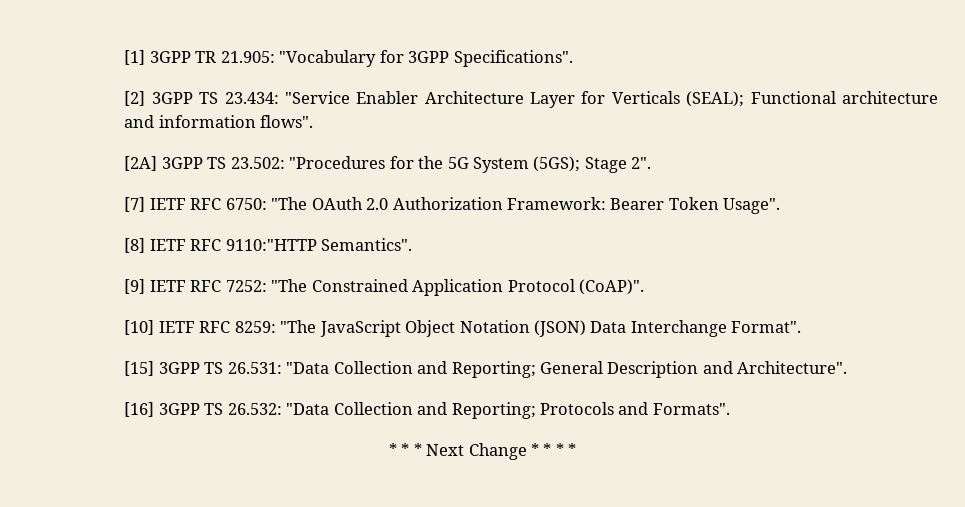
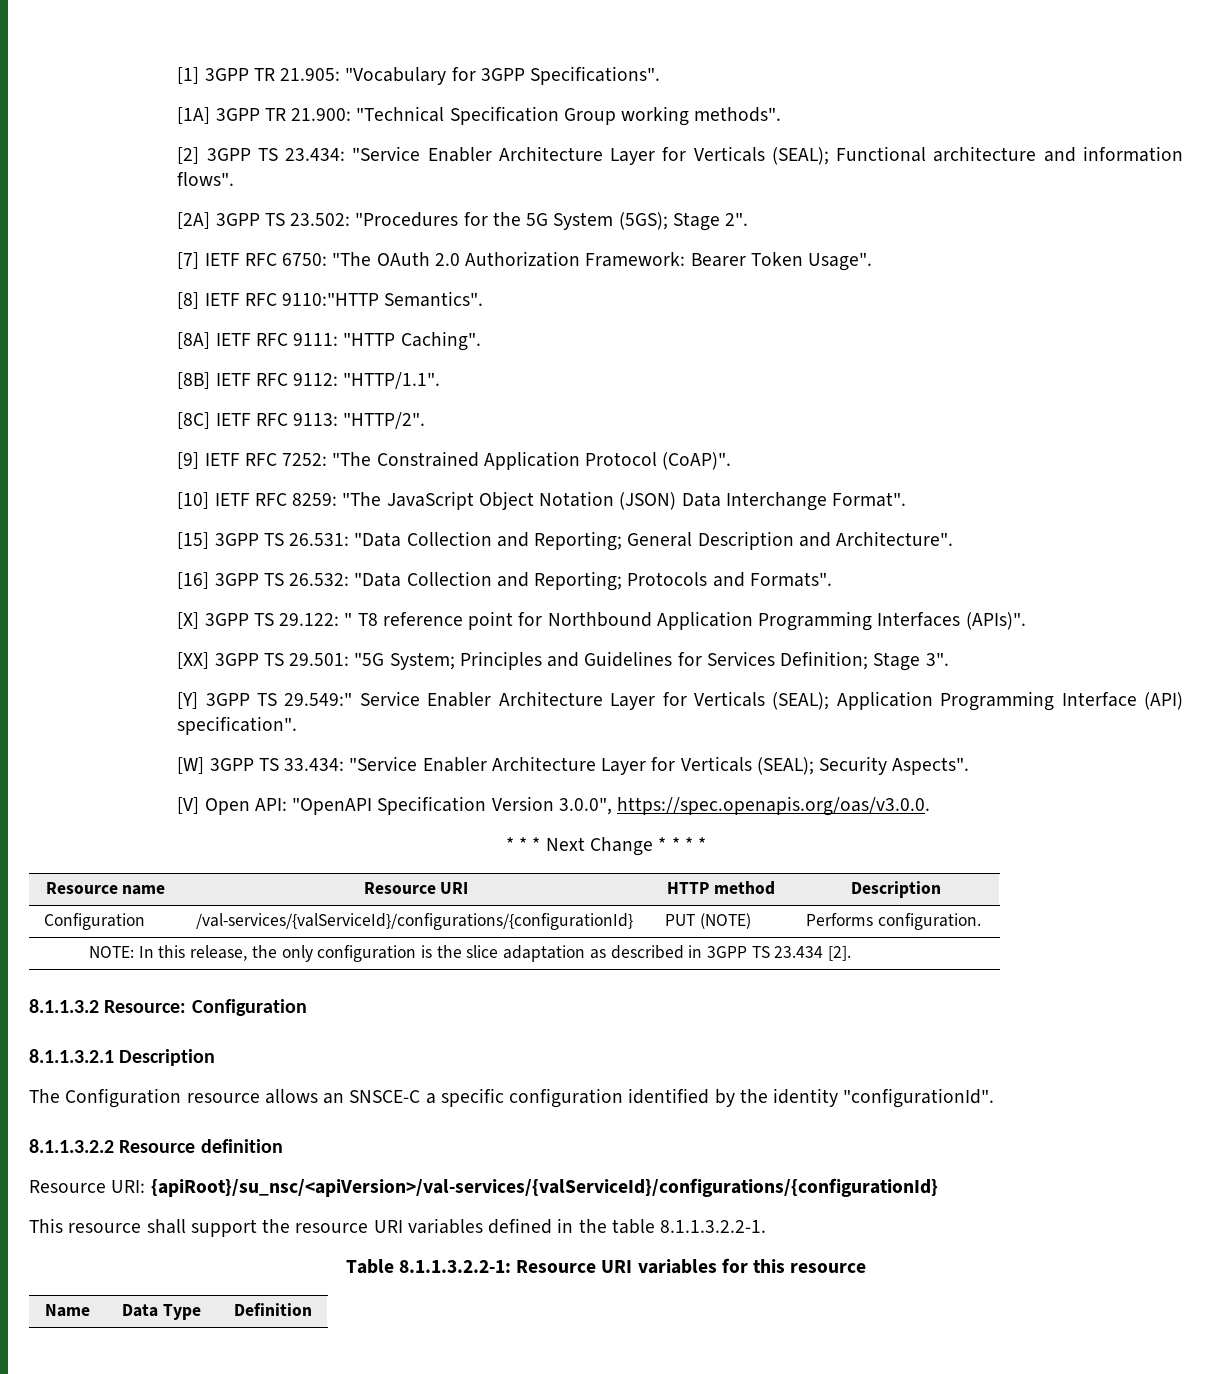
(573, 58) none -> [177,106,782,126] // [1A] 3GPP TR 21.900: "Technical Specification Group working methods".
(413, 244) none -> [177,331,481,351] [177,372,441,389] [177,412,426,429] // [8A] IETF RFC 9111: "HTTP Caching". // [8B] IETF RFC 9112: "HTTP/1.1". // [8C] IETF RFC 9113: "HTTP/2".
(730, 409) none -> [177,611,1026,631] [177,651,949,671] [177,691,1183,711] [177,716,298,735] [177,756,970,775] [177,796,931,816] // [X] 3GPP TS 29.122: " T8 reference point for Northbound Application Programming Interfaces (APIs)". // [XX] 3GPP TS 29.501: "5G System; Principles and Guidelines for Services Definition; Stage 3". // [Y] 3GPP TS 29.549:" Service Enabler Architecture Layer for Verticals (SEAL); Application Programming Interface (API) specification". // [W] 3GPP TS 33.434: "Service Enabler Architecture Layer for Verticals (SEAL); Security Aspects". // [V] Open API: "OpenAPI Specification Version 3.0.0", https://spec.openapis.org/oas/v3.0.0.
(577, 449) none -> [45,882,166,895] [363,882,469,894] [667,881,775,895] [850,881,941,898] [44,913,146,930] [196,913,634,930] [665,913,752,929] [806,913,982,930] [88,945,852,962] [29,999,307,1016] [29,1049,216,1066] [29,1088,995,1108] [29,1139,283,1153] [29,1178,938,1197] [29,1218,767,1237] [345,1258,867,1274] [45,1304,90,1317] [122,1304,201,1320] [233,1303,312,1316] // Resource name | Resource URI | HTTP method | Description // Configuration | /val-services/{valServiceId}/configurations/{configurationId} | PUT (NOTE) | Performs configuration. // NOTE: In this release, the only configuration is the slice adaptation as described in 3GPP TS 23.434 [2]. // 8.1.1.3.2 Resource: Configuration // 8.1.1.3.2.1 Description // The Configuration resource allows an SNSCE-C a specific configuration identified by the identity "configurationId". // 8.1.1.3.2.2 Resource definition // Resource URI: {apiRoot}/su_nsc/<apiVersion>/val-services/{valServiceId}/configurations/{configurationId} // This resource shall support the resource URI variables defined in the table 8.1.1.3.2.2-1. // Table 8.1.1.3.2.2-1: Resource URI variables for this resource // Name | Data Type | Definition

